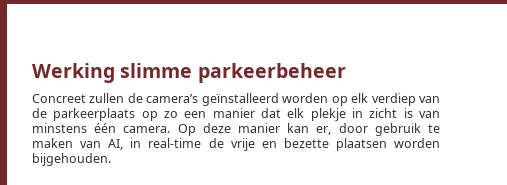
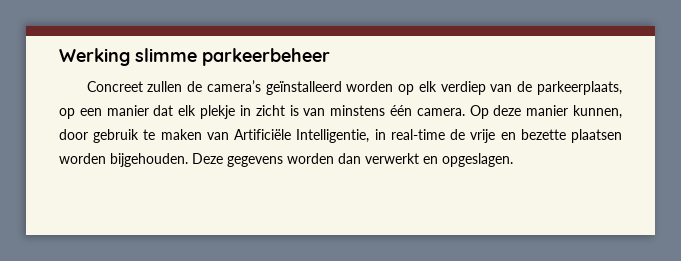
[53,108,178,121] parkeerplaats op zo -> [537,81,622,95] [59,108,75,119] parkeerplaats, op
[287,123,332,135] kan er, -> [573,105,622,119] kunnen,
[108,139,124,150] AI, -> [234,129,370,143] Artificiële Intelligentie,
(111, 159) none -> [192,153,513,167] Deze gegevens worden dan verwerkt en opgeslagen.

